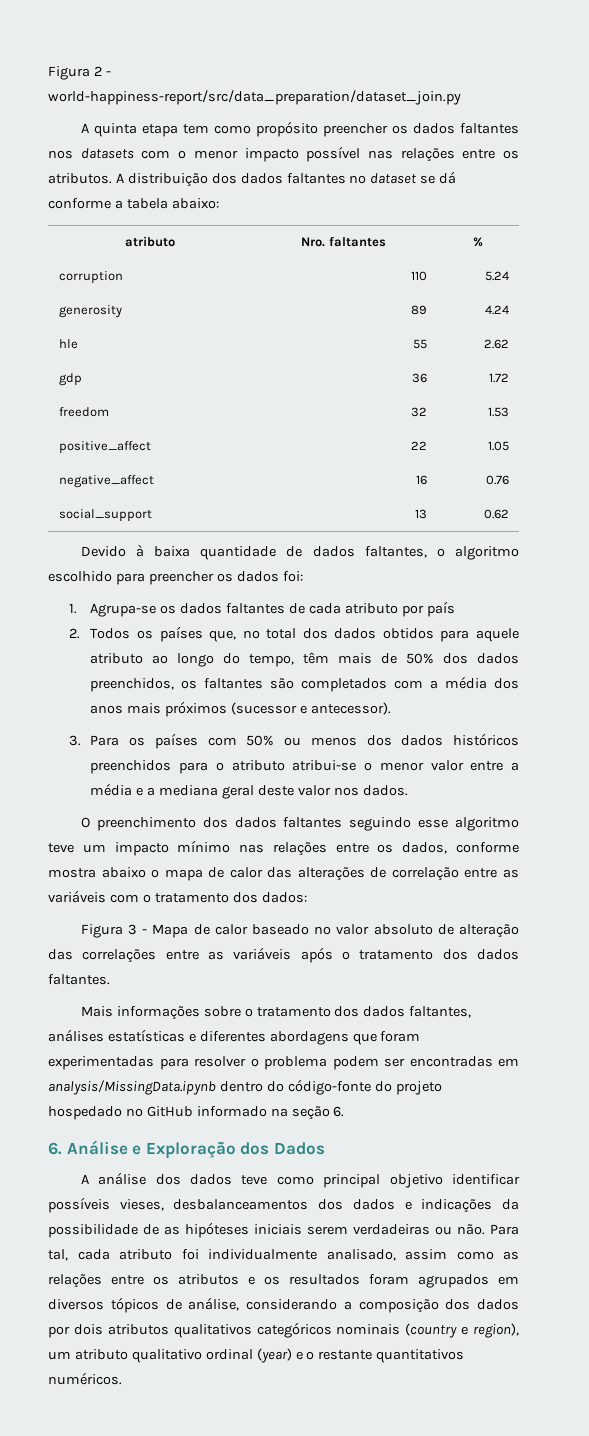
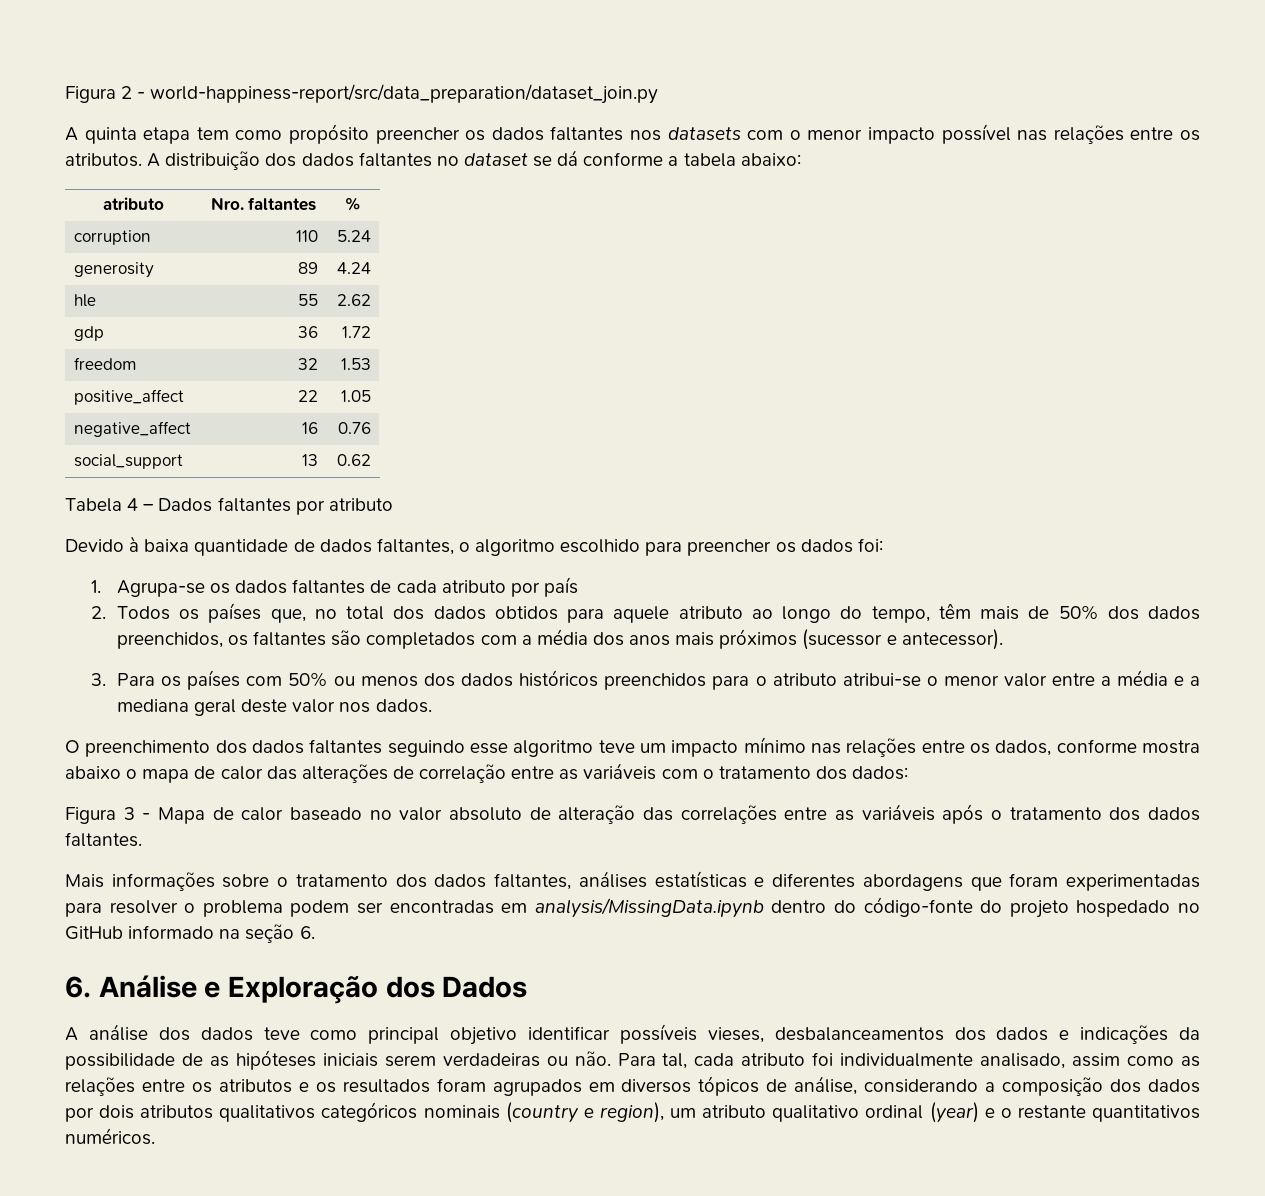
(509, 514) none -> [65,497,393,515] // Tabela 4 – Dados faltantes por atributo

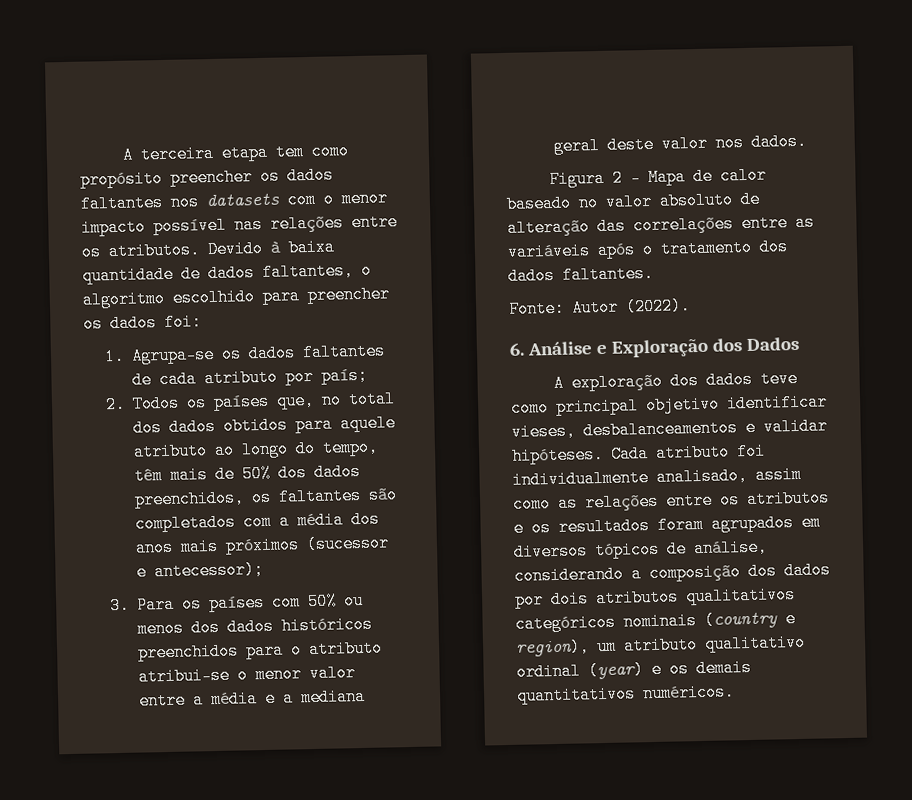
[65,84,659,104] [65,127,137,144] Figura 2 - world-happiness-report/src/data_preparation/dataset_join.py // A quinta -> [122,144,216,164] A terceira
[147,150,801,170] [102,197,164,210] [210,197,317,211] [345,197,361,211] [73,230,151,245] [296,230,319,242] [337,230,372,242] [73,262,154,278] [298,262,319,274] [337,262,372,274] [73,294,96,307] [298,294,319,306] [337,294,372,306] [73,326,104,341] [298,326,319,338] [342,326,372,338] [73,357,137,370] [298,358,319,370] [341,358,372,370] [73,389,184,405] [298,390,319,402] [341,390,372,402] [73,421,191,437] [302,422,319,434] [338,422,372,434] [73,454,183,469] [302,454,319,466] [337,454,372,466] [65,497,393,515] A distribuição dos dados faltantes no dataset se dá conforme a tabela abaixo: // atributo | Nro. faltantes | % // corruption | 110 | 5.24 // generosity | 89 | 4.24 // hle | 55 | 2.62 // gdp | 36 | 1.72 // freedom | 32 | 1.53 // positive_affect | 22 | 1.05 // negative_affect | 16 | 0.76 // social_support | 13 | 0.62 // Tabela 4 – Dados faltantes por atributo // -> (201, 251) none
[543,577,578,597] país -> [321,366,369,385] país;
[901,629,1003,650] antecessor). -> [154,560,265,581] antecessor);
[65,737,1201,757] [65,763,909,783] [65,807,135,824] // O preenchimento dos dados faltantes seguindo esse algoritmo teve um impacto mínimo nas relações entre os dados, conforme mostra abaixo o mapa de calor das alterações de correlação entre as variáveis com o tratamento dos dados: // Figura 3 -> [549,169,624,189] // Figura 2
[65,871,1200,891] [65,897,1200,918] [65,924,315,943] Mais informações sobre o tratamento dos dados faltantes, análises estatísticas e diferentes abordagens que foram experimentadas para resolver o problema podem ser encontradas em analysis/MissingData.ipynb dentro do código-fonte do projeto hospedado no GitHub informado na seção 6. -> [508,297,691,318] Fonte: Autor (2022).
[88,1024,148,1041] análise -> [571,372,664,392] exploração
[619,1024,697,1044] possíveis -> (828, 403) none
[954,1025,1200,1044] [65,1050,735,1070] dos dados e indicações da possibilidade de as hipóteses iniciais serem verdadeiras ou não. Para tal, cada -> [745,417,828,437] [511,445,649,465] e validar hipóteses. Cada
[1000,1105,1086,1119] o restante -> [669,658,752,678] os demais

